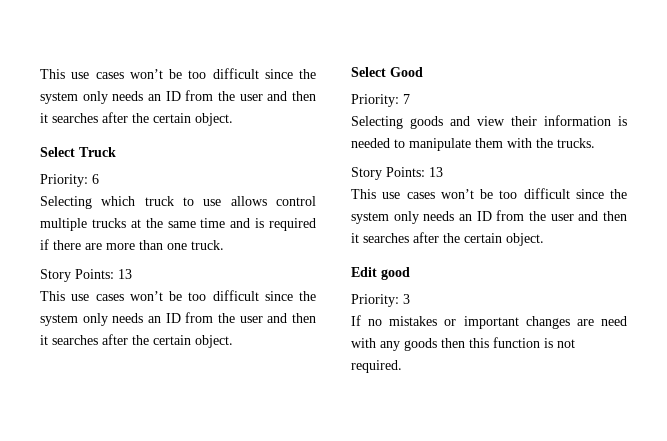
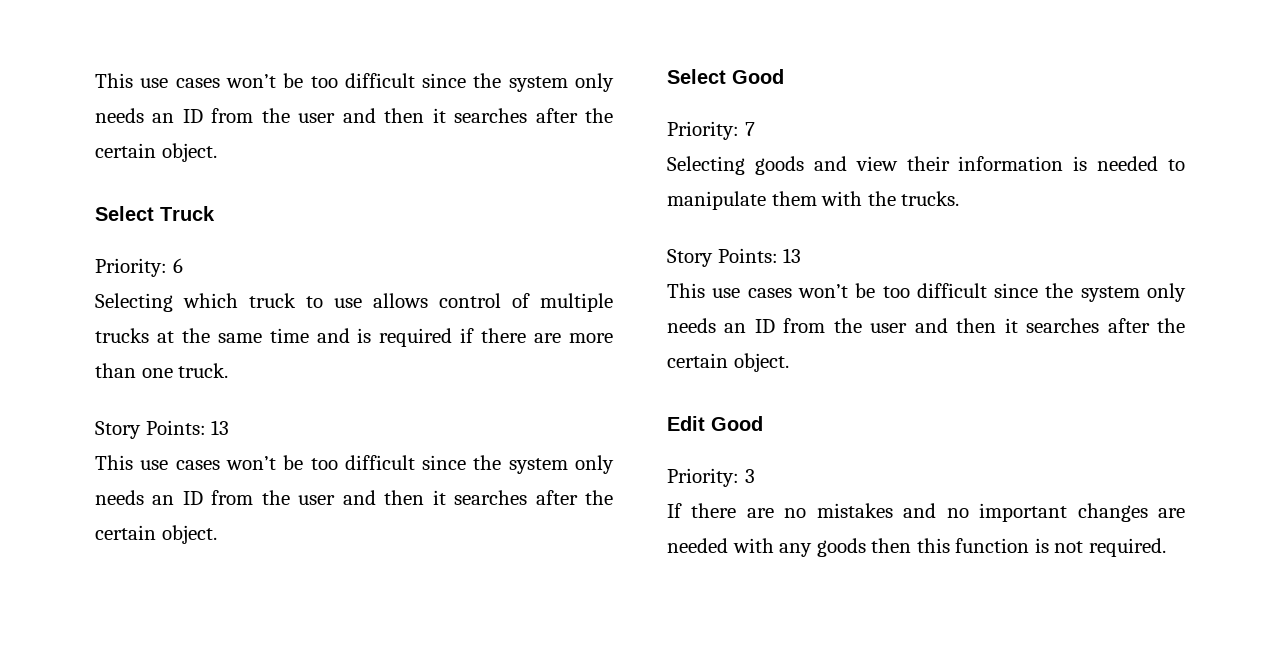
(316, 201) none -> [512,293,530,308] of
[381,267,410,280] good -> [711,416,763,431] Good
[368,316,457,326] no mistakes or -> [691,503,969,518] there are no mistakes and no
[601,316,627,326] need -> [667,538,728,553] needed

